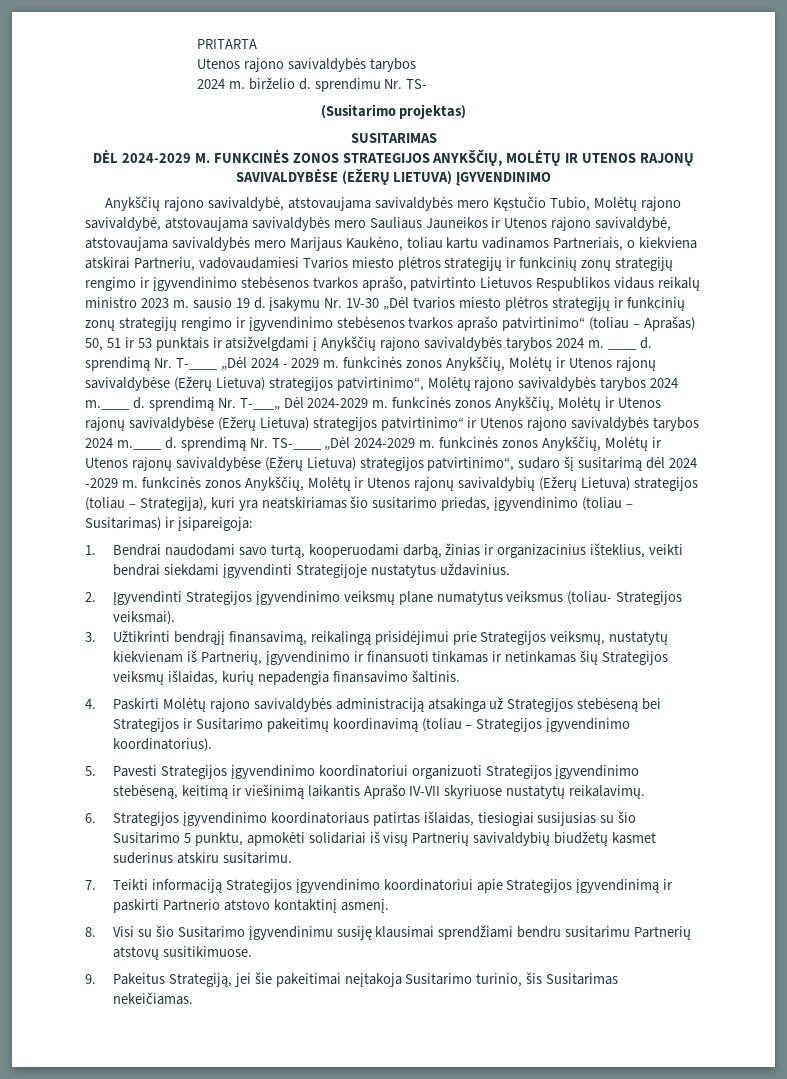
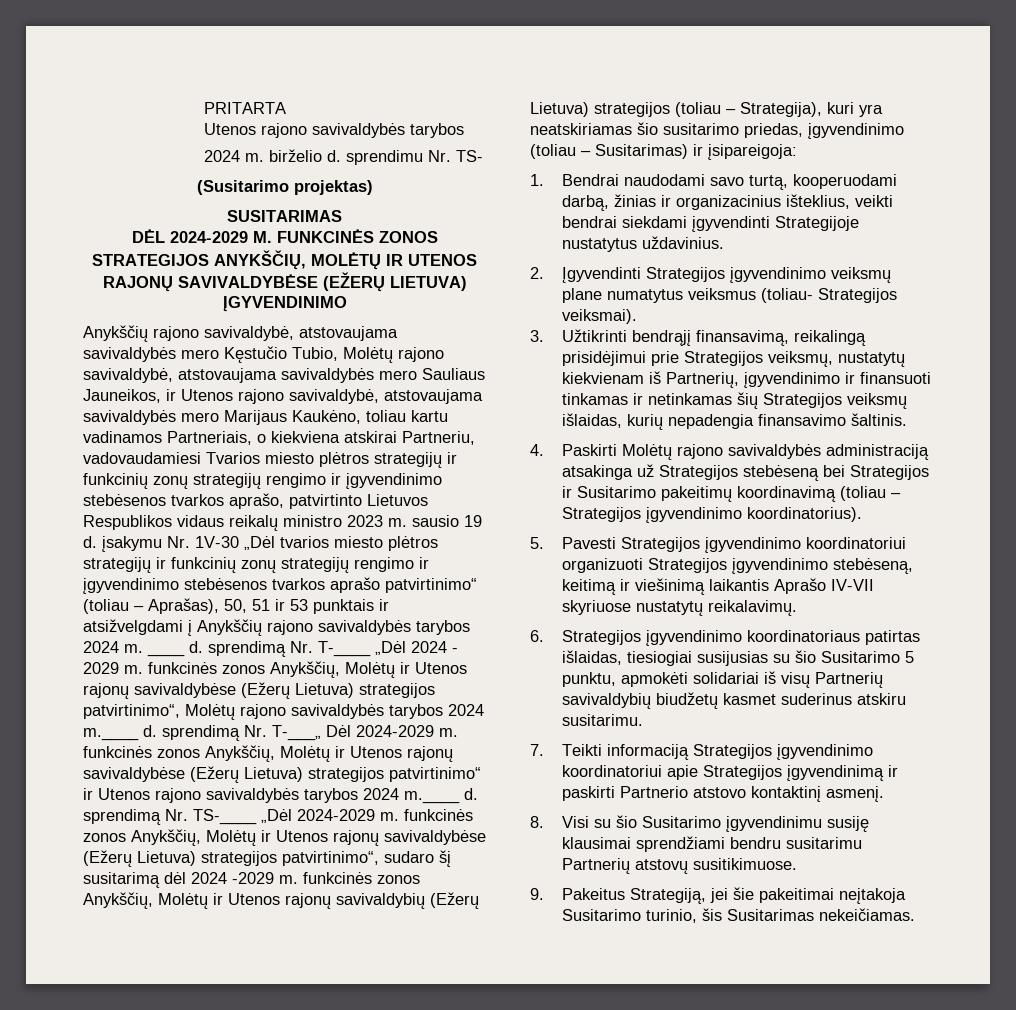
[425,217,488,229] Jauneikos -> [83,389,161,403] Jauneikos,
[644,316,696,331] Aprašas) -> [148,598,219,614] Aprašas),

